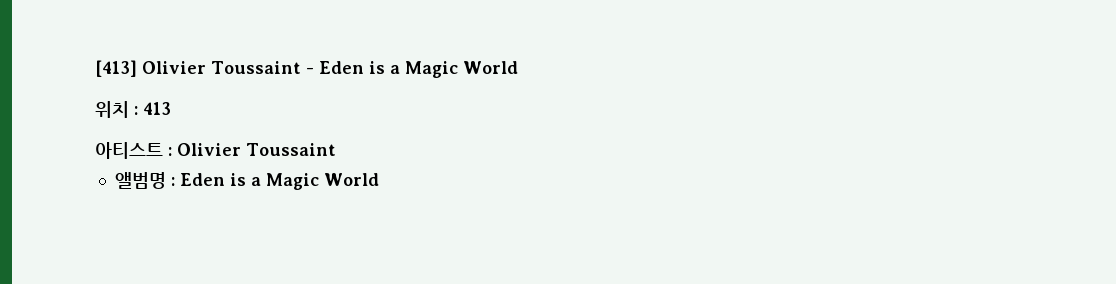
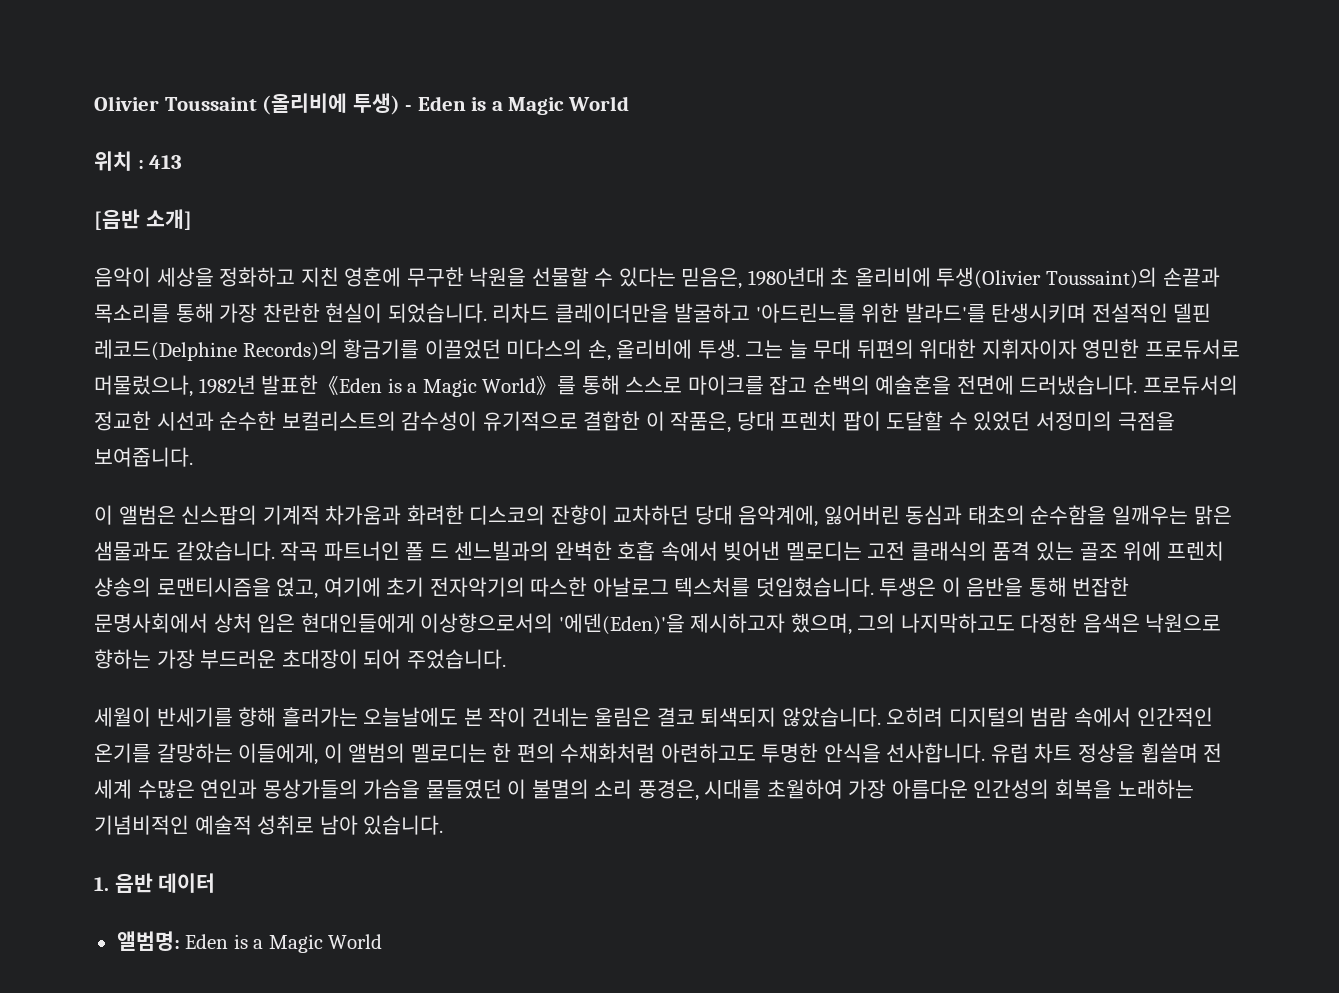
[95,60,301,77] [413] Olivier Toussaint -> [94,93,400,115] Olivier Toussaint (올리비에 투생)
[95,142,336,159] [114,172,379,190] 아티스트 : Olivier Toussaint // 앨범명 : Eden is a Magic World -> [94,209,192,230] [94,267,1220,289] [94,303,1212,323] [94,339,1241,361] [94,375,1239,397] [94,411,1175,433] [94,447,193,467] [94,505,1232,527] [94,541,1224,561] [94,577,1130,599] [94,613,1222,635] [94,649,506,669] [94,707,1213,727] [94,743,1223,765] [94,779,1194,801] [94,815,444,835] [94,873,216,893] [116,931,383,953] [음반 소개] // 음악이 세상을 정화하고 지친 영혼에 무구한 낙원을 선물할 수 있다는 믿음은, 1980년대 초 올리비에 투생(Olivier Toussaint)의 손끝과 목소리를 통해 가장 찬란한 현실이 되었습니다. 리차드 클레이더만을 발굴하고 '아드린느를 위한 발라드'를 탄생시키며 전설적인 델핀 레코드(Delphine Records)의 황금기를 이끌었던 미다스의 손, 올리비에 투생. 그는 늘 무대 뒤편의 위대한 지휘자이자 영민한 프로듀서로 머물렀으나, 1982년 발표한《Eden is a Magic World》를 통해 스스로 마이크를 잡고 순백의 예술혼을 전면에 드러냈습니다. 프로듀서의 정교한 시선과 순수한 보컬리스트의 감수성이 유기적으로 결합한 이 작품은, 당대 프렌치 팝이 도달할 수 있었던 서정미의 극점을 보여줍니다. // 이 앨범은 신스팝의 기계적 차가움과 화려한 디스코의 잔향이 교차하던 당대 음악계에, 잃어버린 동심과 태초의 순수함을 일깨우는 맑은 샘물과도 같았습니다. 작곡 파트너인 폴 드 센느빌과의 완벽한 호흡 속에서 빚어낸 멜로디는 고전 클래식의 품격 있는 골조 위에 프렌치 샹송의 로맨티시즘을 얹고, 여기에 초기 전자악기의 따스한 아날로그 텍스처를 덧입혔습니다. 투생은 이 음반을 통해 번잡한 문명사회에서 상처 입은 현대인들에게 이상향으로서의 '에덴(Eden)'을 제시하고자 했으며, 그의 나지막하고도 다정한 음색은 낙원으로 향하는 가장 부드러운 초대장이 되어 주었습니다. // 세월이 반세기를 향해 흘러가는 오늘날에도 본 작이 건네는 울림은 결코 퇴색되지 않았습니다. 오히려 디지털의 범람 속에서 인간적인 온기를 갈망하는 이들에게, 이 앨범의 멜로디는 한 편의 수채화처럼 아련하고도 투명한 안식을 선사합니다. 유럽 차트 정상을 휩쓸며 전 세계 수많은 연인과 몽상가들의 가슴을 물들였던 이 불멸의 소리 풍경은, 시대를 초월하여 가장 아름다운 인간성의 회복을 노래하는 기념비적인 예술적 성취로 남아 있습니다. // 1. 음반 데이터 // 앨범명: Eden is a Magic World

